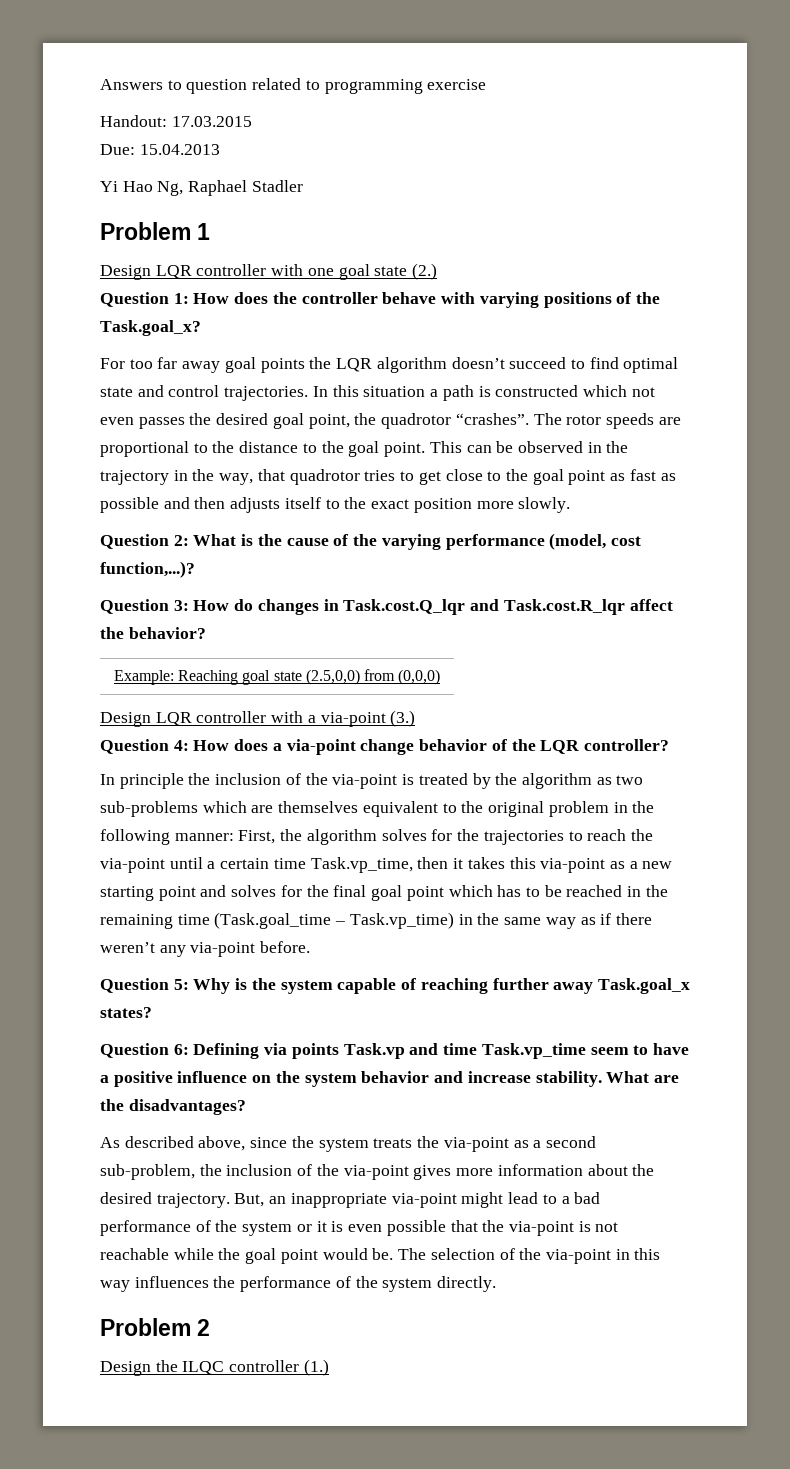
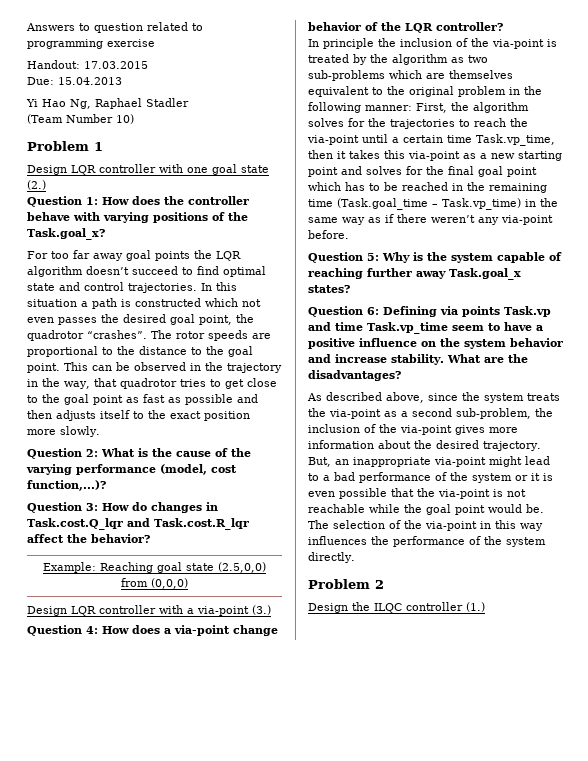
(303, 186) none -> [27,114,134,124] // (Team Number 10)

